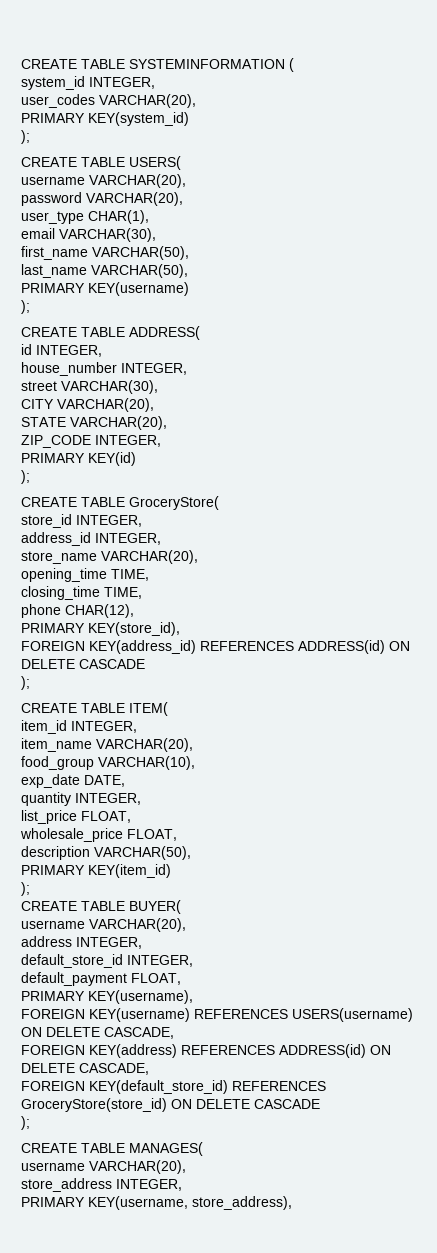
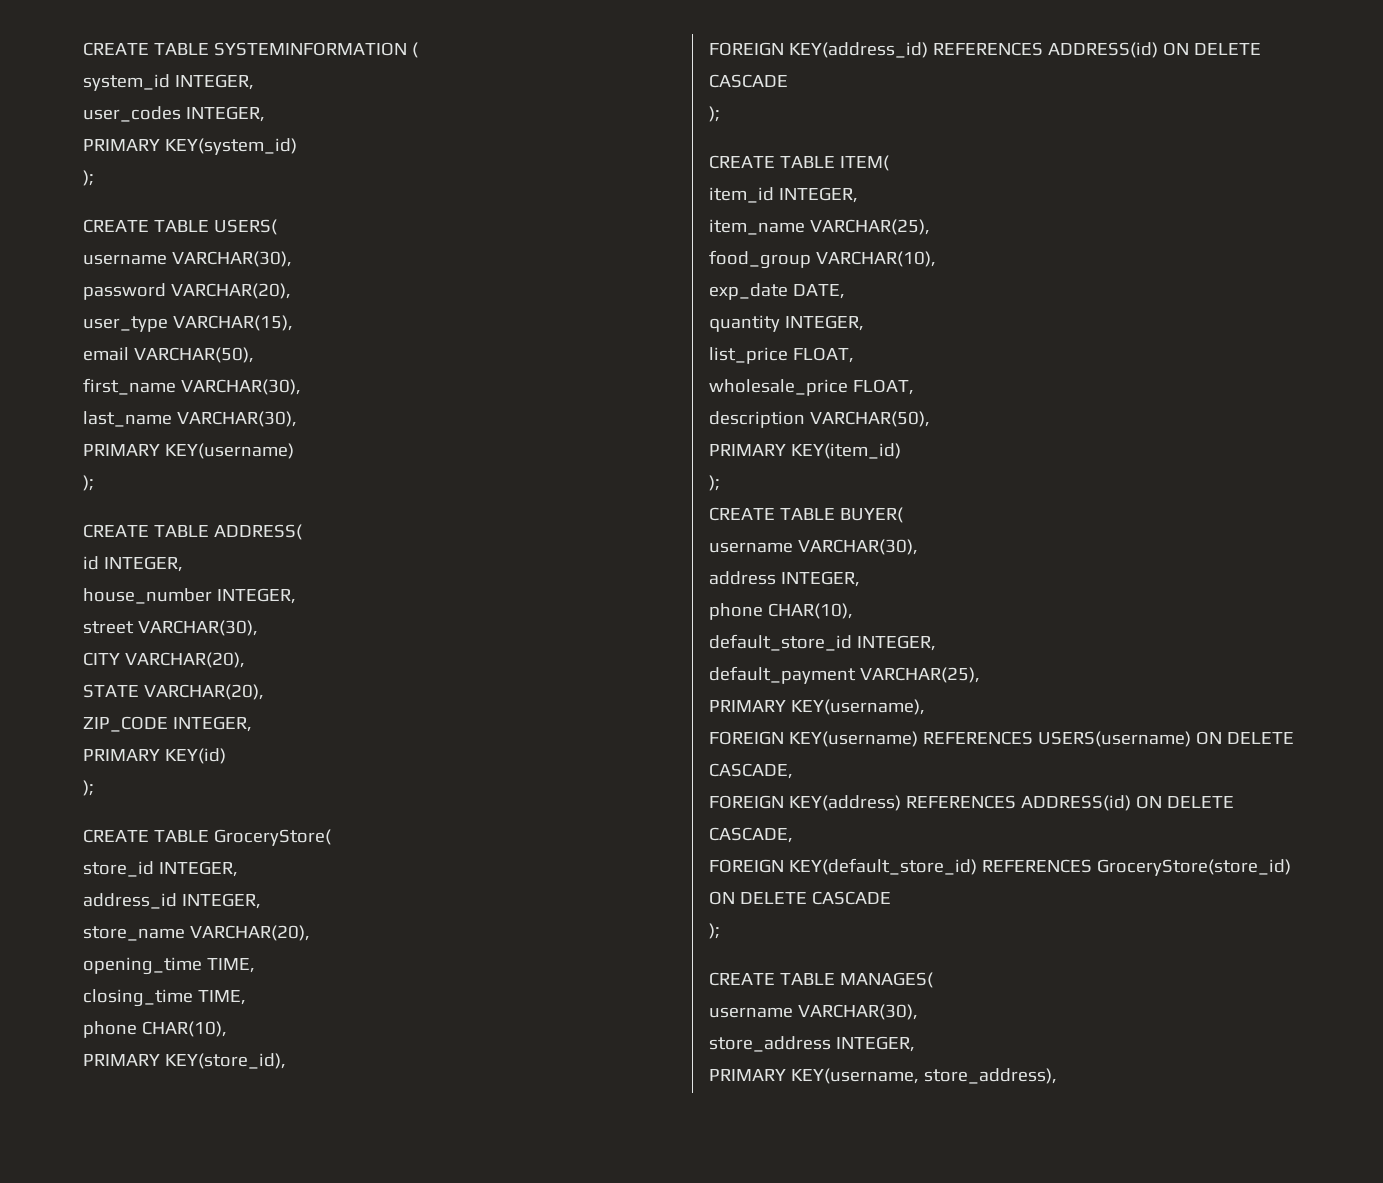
[99,94,196,108] VARCHAR(20), -> [185,106,265,122] INTEGER,
[89,174,186,188] VARCHAR(20), -> [171,251,292,267] VARCHAR(30),
[88,210,149,224] CHAR(1), -> [172,315,293,331] VARCHAR(15),
[59,228,156,242] [21,246,189,260] VARCHAR(30), // first_name VARCHAR(50), -> [133,347,254,363] [83,378,301,395] VARCHAR(50), // first_name VARCHAR(30),
[91,264,188,278] VARCHAR(50), -> [176,411,297,427] VARCHAR(30),
[65,604,134,618] CHAR(12), -> [141,1021,227,1037] CHAR(10),
[96,738,193,752] VARCHAR(20), -> [809,219,930,235] VARCHAR(25),
[89,918,186,932] VARCHAR(20), -> [797,539,918,555] VARCHAR(30),
(142, 943) none -> [709,603,853,620] // phone CHAR(10),
[131,973,181,985] FLOAT, -> [859,667,980,683] VARCHAR(25),
[89,1160,186,1174] VARCHAR(20), -> [797,1004,918,1020] VARCHAR(30),

